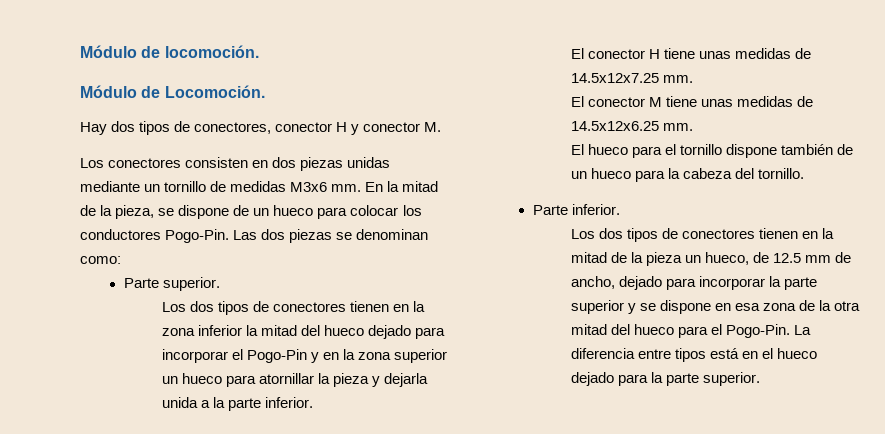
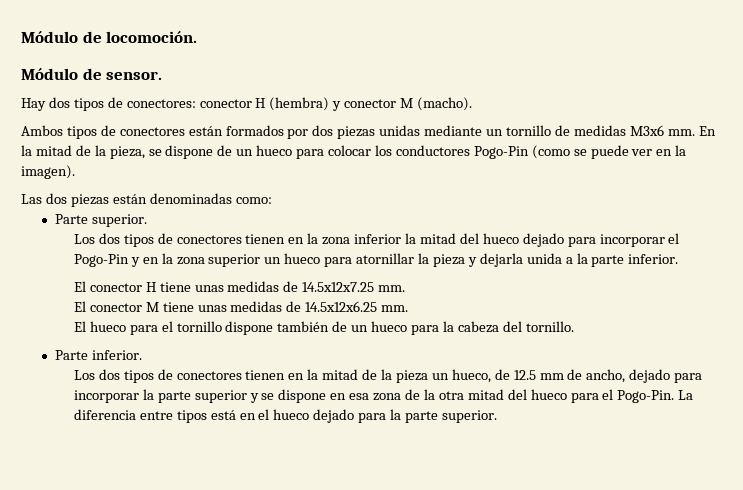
[164,85,265,98] Locomoción. -> [106,71,163,80] sensor.
[194,122,348,134] conectores, conector H -> [126,97,330,111] conectores: conector H (hembra)
[424,122,442,132] [80,157,269,168] M. // Los conectores consisten en -> [400,97,473,111] [21,125,309,139] M (macho). // Ambos tipos de conectores están formados por
[165,229,230,243] Pogo-Pin. -> [473,145,687,159] [21,165,75,179] Pogo-Pin (como se puede ver en la imagen). //
[336,229,429,240] se denominan -> [112,193,232,204] están denominadas

